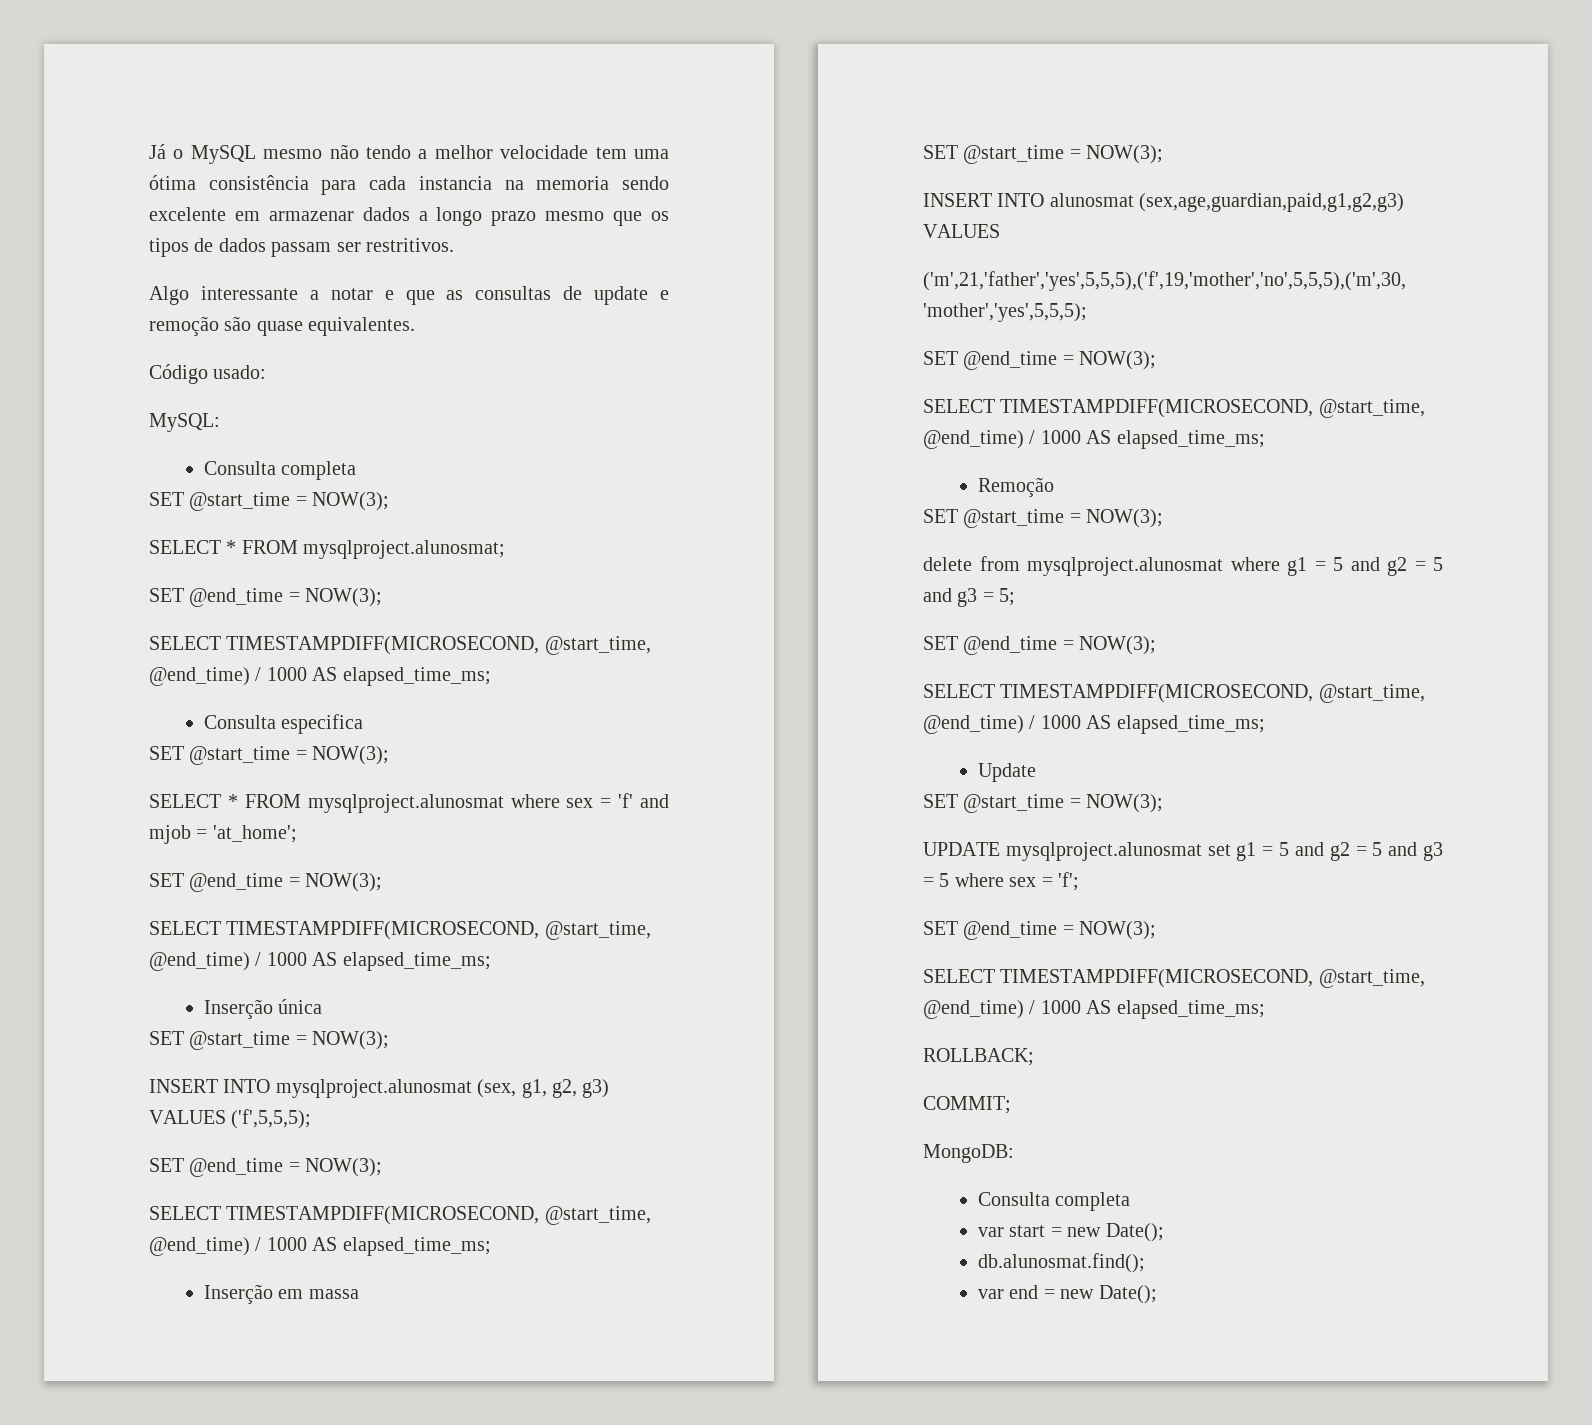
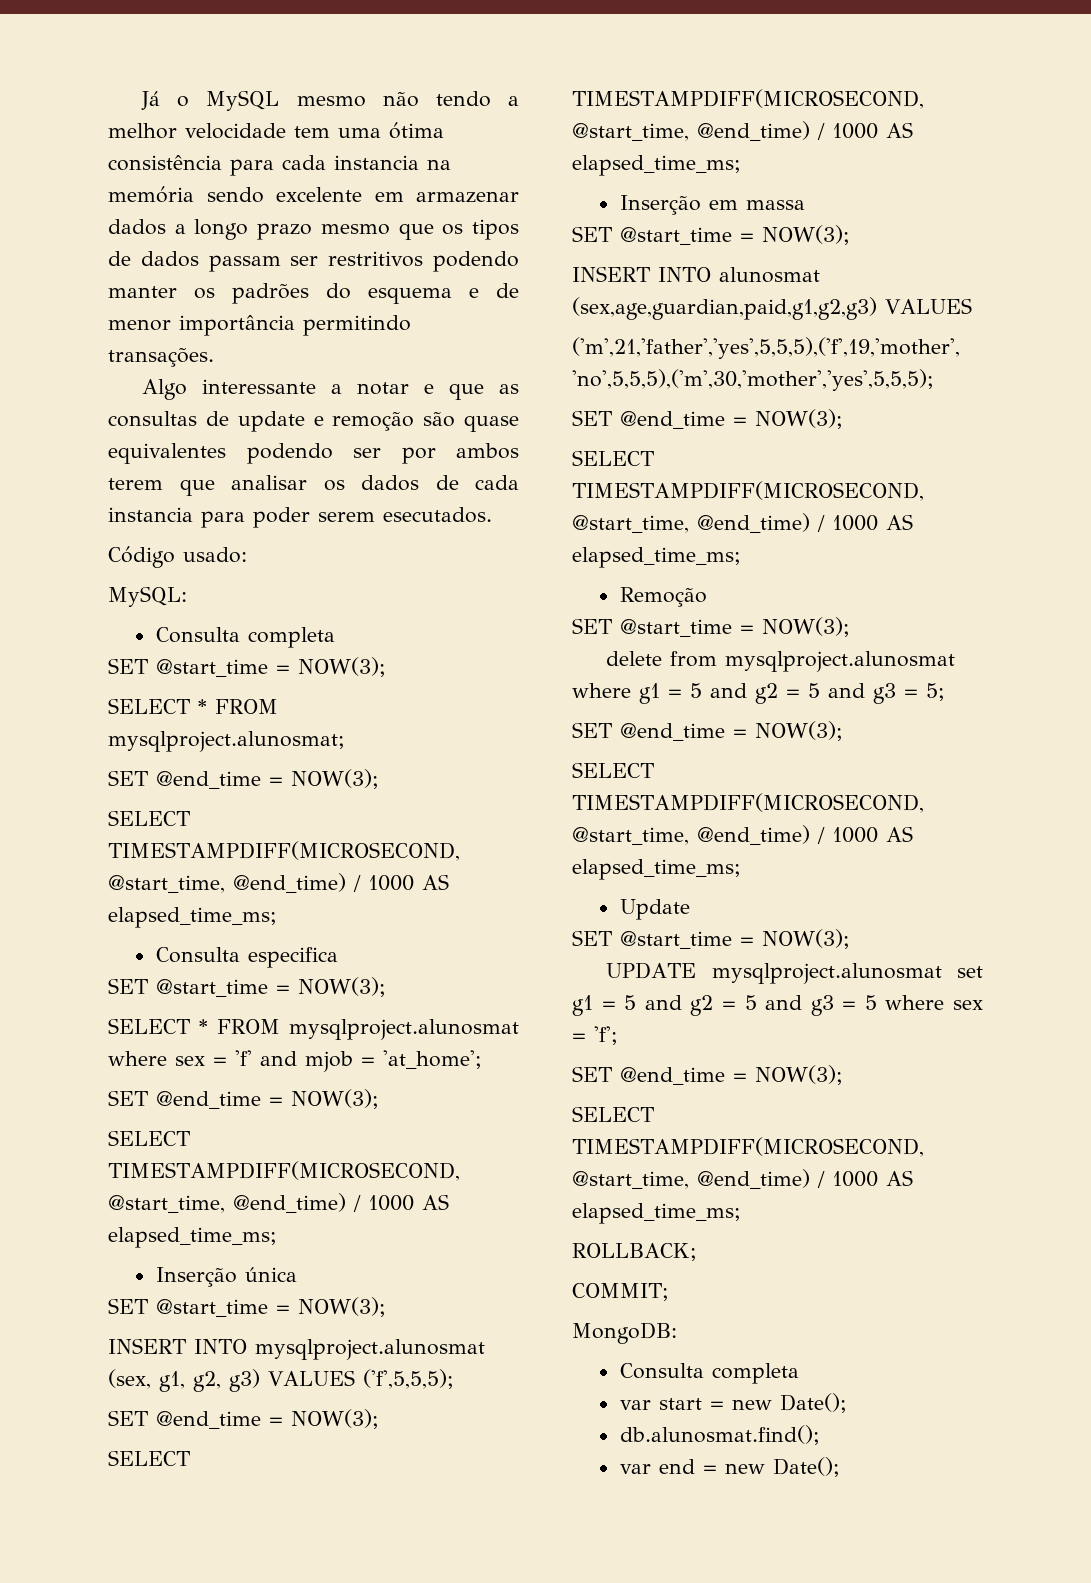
[536,176,610,190] memoria -> [108,186,194,203] memória
[366,238,454,252] restritivos. -> [328,251,519,272] [108,283,519,304] [108,315,411,336] [108,348,214,367] restritivos podendo manter os padrões do esquema e de menor importância permitindo transações.
[308,317,416,336] equivalentes. -> [108,443,519,464] [108,475,519,496] [108,507,492,528] equivalentes podendo ser por ambos terem que analisar os dados de cada instancia para poder serem esecutados.

